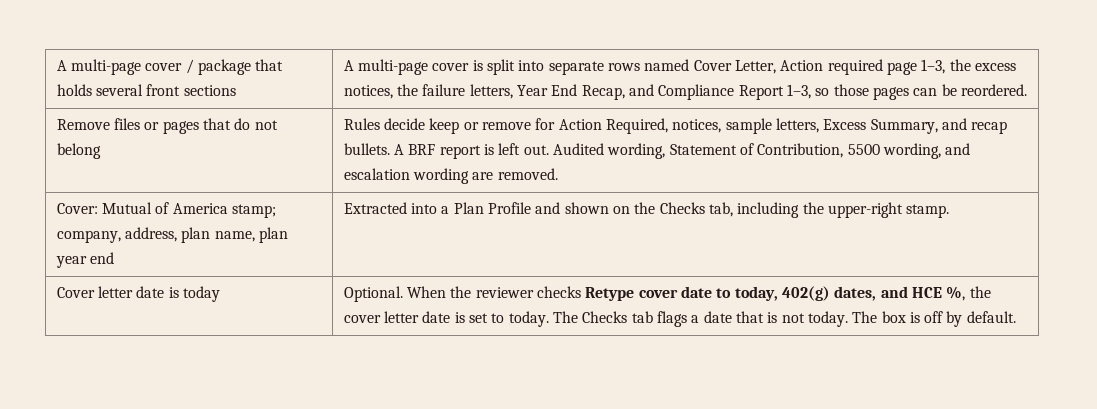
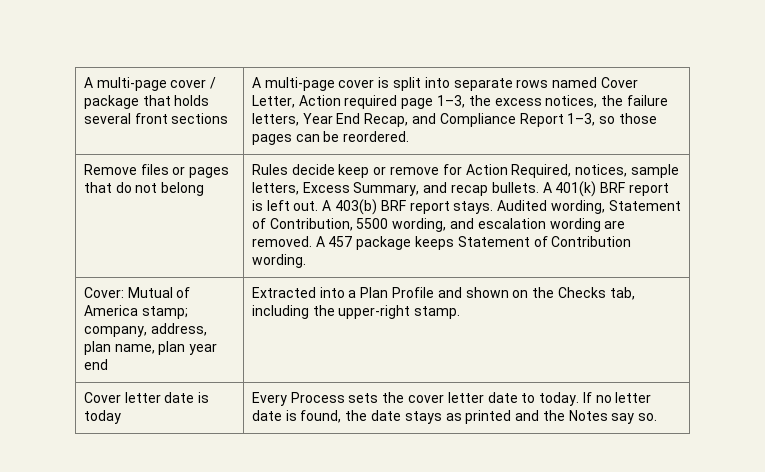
(405, 149) none -> [555,181,597,197] 401(k)
(549, 150) none -> [322,199,494,215] A 403(b) BRF report stays.
(558, 174) none -> [315,236,632,250] [251,254,306,268] A 457 package keeps Statement of Contribution wording.
[343,286,991,302] [343,311,1016,327] Optional. When the reviewer checks Retype cover date to today, 402(g) dates, and HCE %, the cover letter date is set to today. The Checks tab flags a date that is not today. The box is off by default. -> [251,392,652,406] [251,410,658,424] Every Process sets the cover letter date to today. If no letter date is found, the date stays as printed and the Notes say so.

